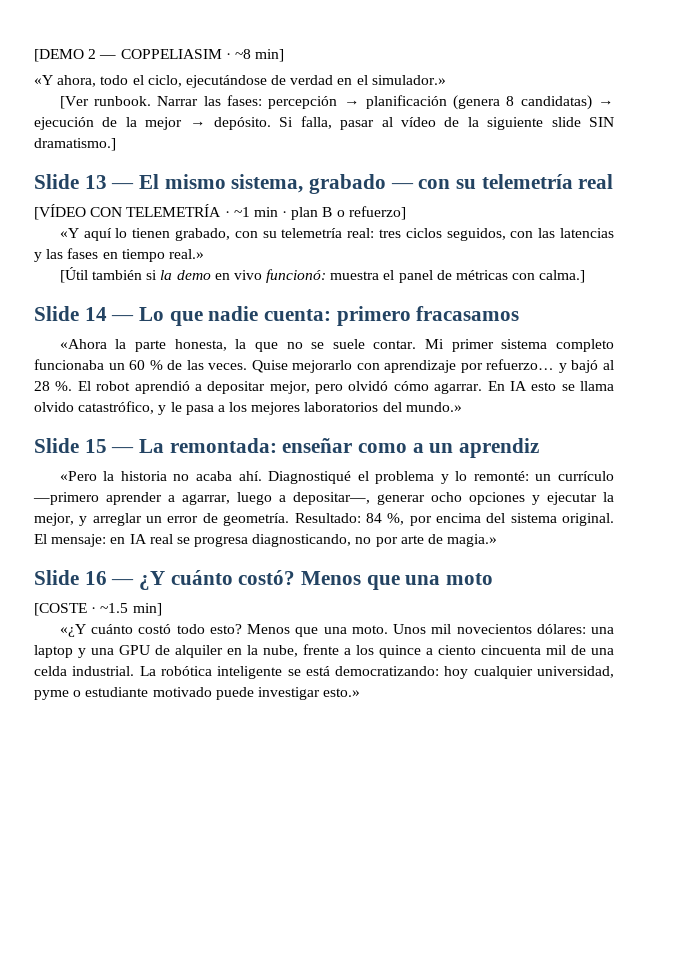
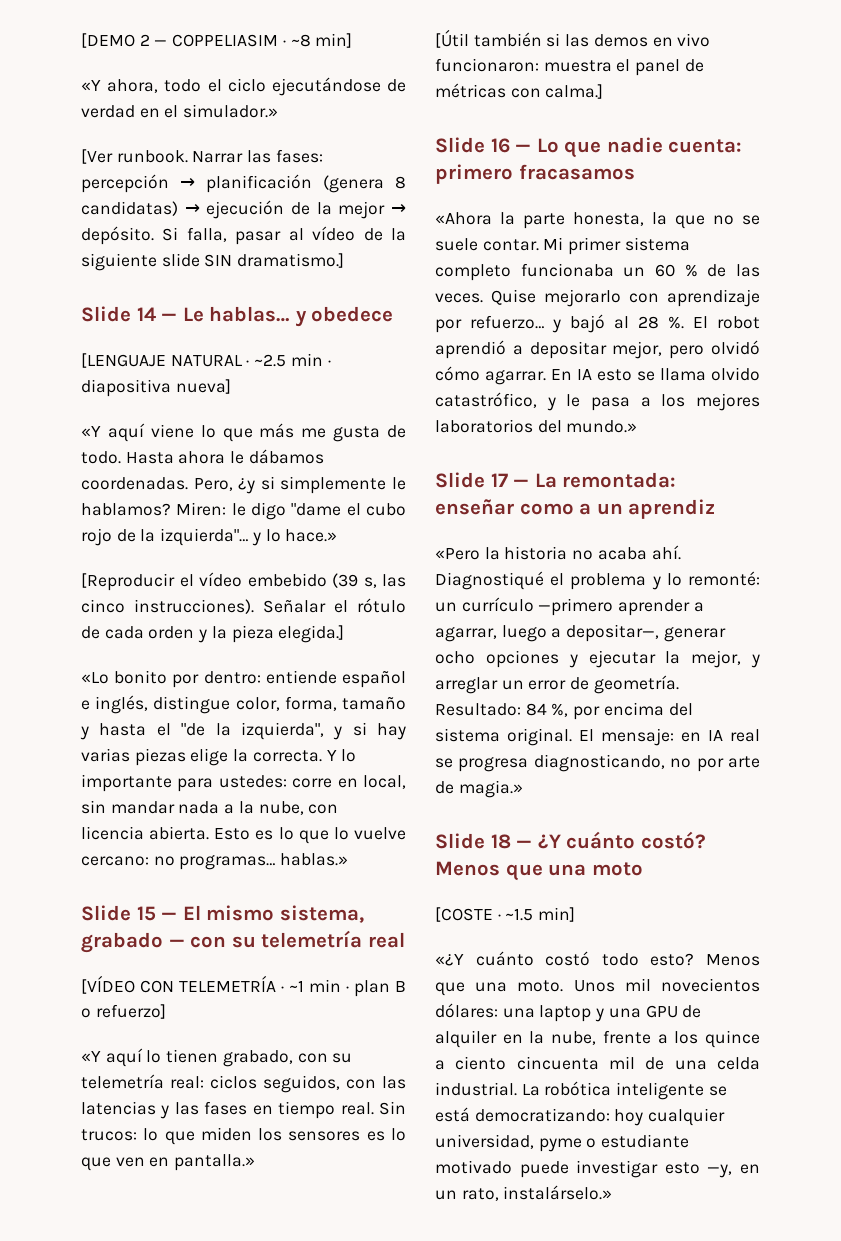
[147,75,182,87] ciclo, -> [227,78,266,92] ciclo
[84,175,107,189] 13 -> [136,306,394,327] [81,353,331,368] [81,379,231,397] [81,423,406,442] [81,449,324,464] [81,476,406,494] [81,502,406,520] [81,528,338,546] [81,572,406,591] [81,598,406,614] [81,625,345,643] [81,670,406,688] [81,695,406,714] [80,722,406,740] [81,748,357,766] [81,774,406,792] [81,800,339,815] [81,826,406,844] [81,853,349,870] [81,905,156,921] 14 — Le hablas… y obedece // [LENGUAJE NATURAL · ~2.5 min · diapositiva nueva] // «Y aquí viene lo que más me gusta de todo. Hasta ahora le dábamos coordenadas. Pero, ¿y si simplemente le hablamos? Miren: le digo "dame el cubo rojo de la izquierda"… y lo hace.» // [Reproducir el vídeo embebido (39 s, las cinco instrucciones). Señalar el rótulo de cada orden y la pieza elegida.] // «Lo bonito por dentro: entiende español e inglés, distingue color, forma, tamaño y hasta el "de la izquierda", y si hay varias piezas elige la correcta. Y lo importante para ustedes: corre en local, sin mandar nada a la nube, con licencia abierta. Esto es lo que lo vuelve cercano: no programas… hablas.» // Slide 15
[378,229,401,238] tres -> (204, 1082) none
[168,249,204,259] real.» -> [340,1101,407,1115] [81,1127,406,1145] [81,1154,256,1171] real. Sin trucos: lo que miden los sensores es lo que ven en pantalla.»
[160,270,211,280] la demo -> [565,34,648,47] las demos
[266,269,327,283] funcionó: -> [435,58,539,72] funcionaron:
[84,307,107,321] 14 -> [490,138,510,153] 16
[84,439,107,453] 15 -> [490,473,508,487] 17
[84,571,107,585] 16 -> [490,834,511,849] 18
[323,688,361,697] esto.» -> [664,1162,760,1178] [435,1185,613,1201] esto —y, en un rato, instalárselo.»

